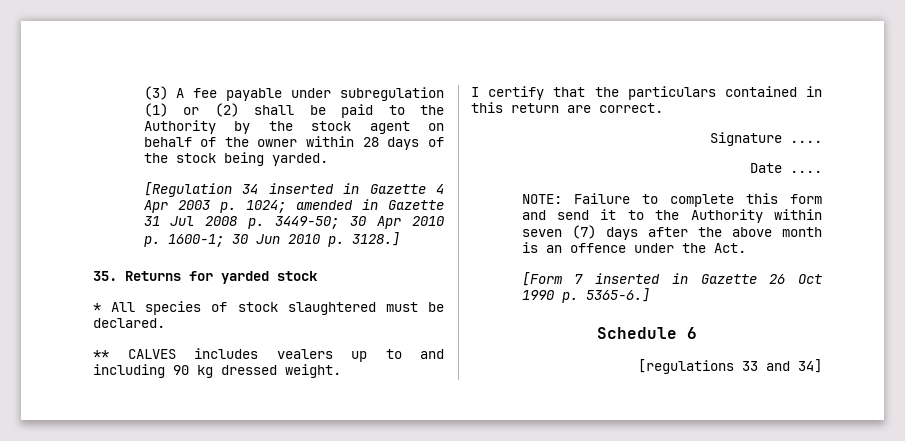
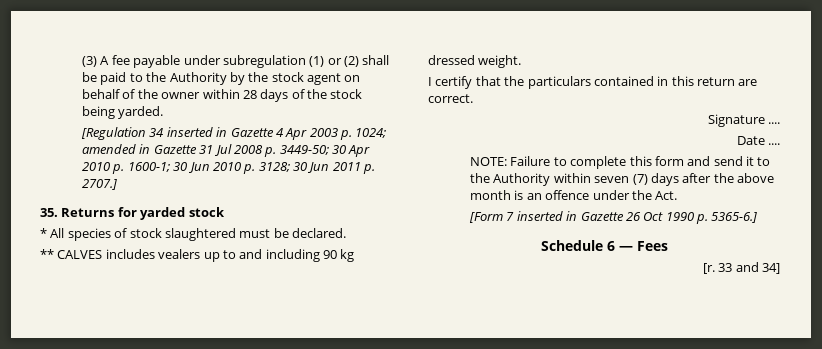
[351,232,400,246] 3128.] -> [258,162,376,174] [82,179,118,190] 3128; 30 Jun 2011 p. 2707.]
[638,359,734,374] // [regulations -> [618,241,668,251] [702,263,715,274] — Fees // [r.

